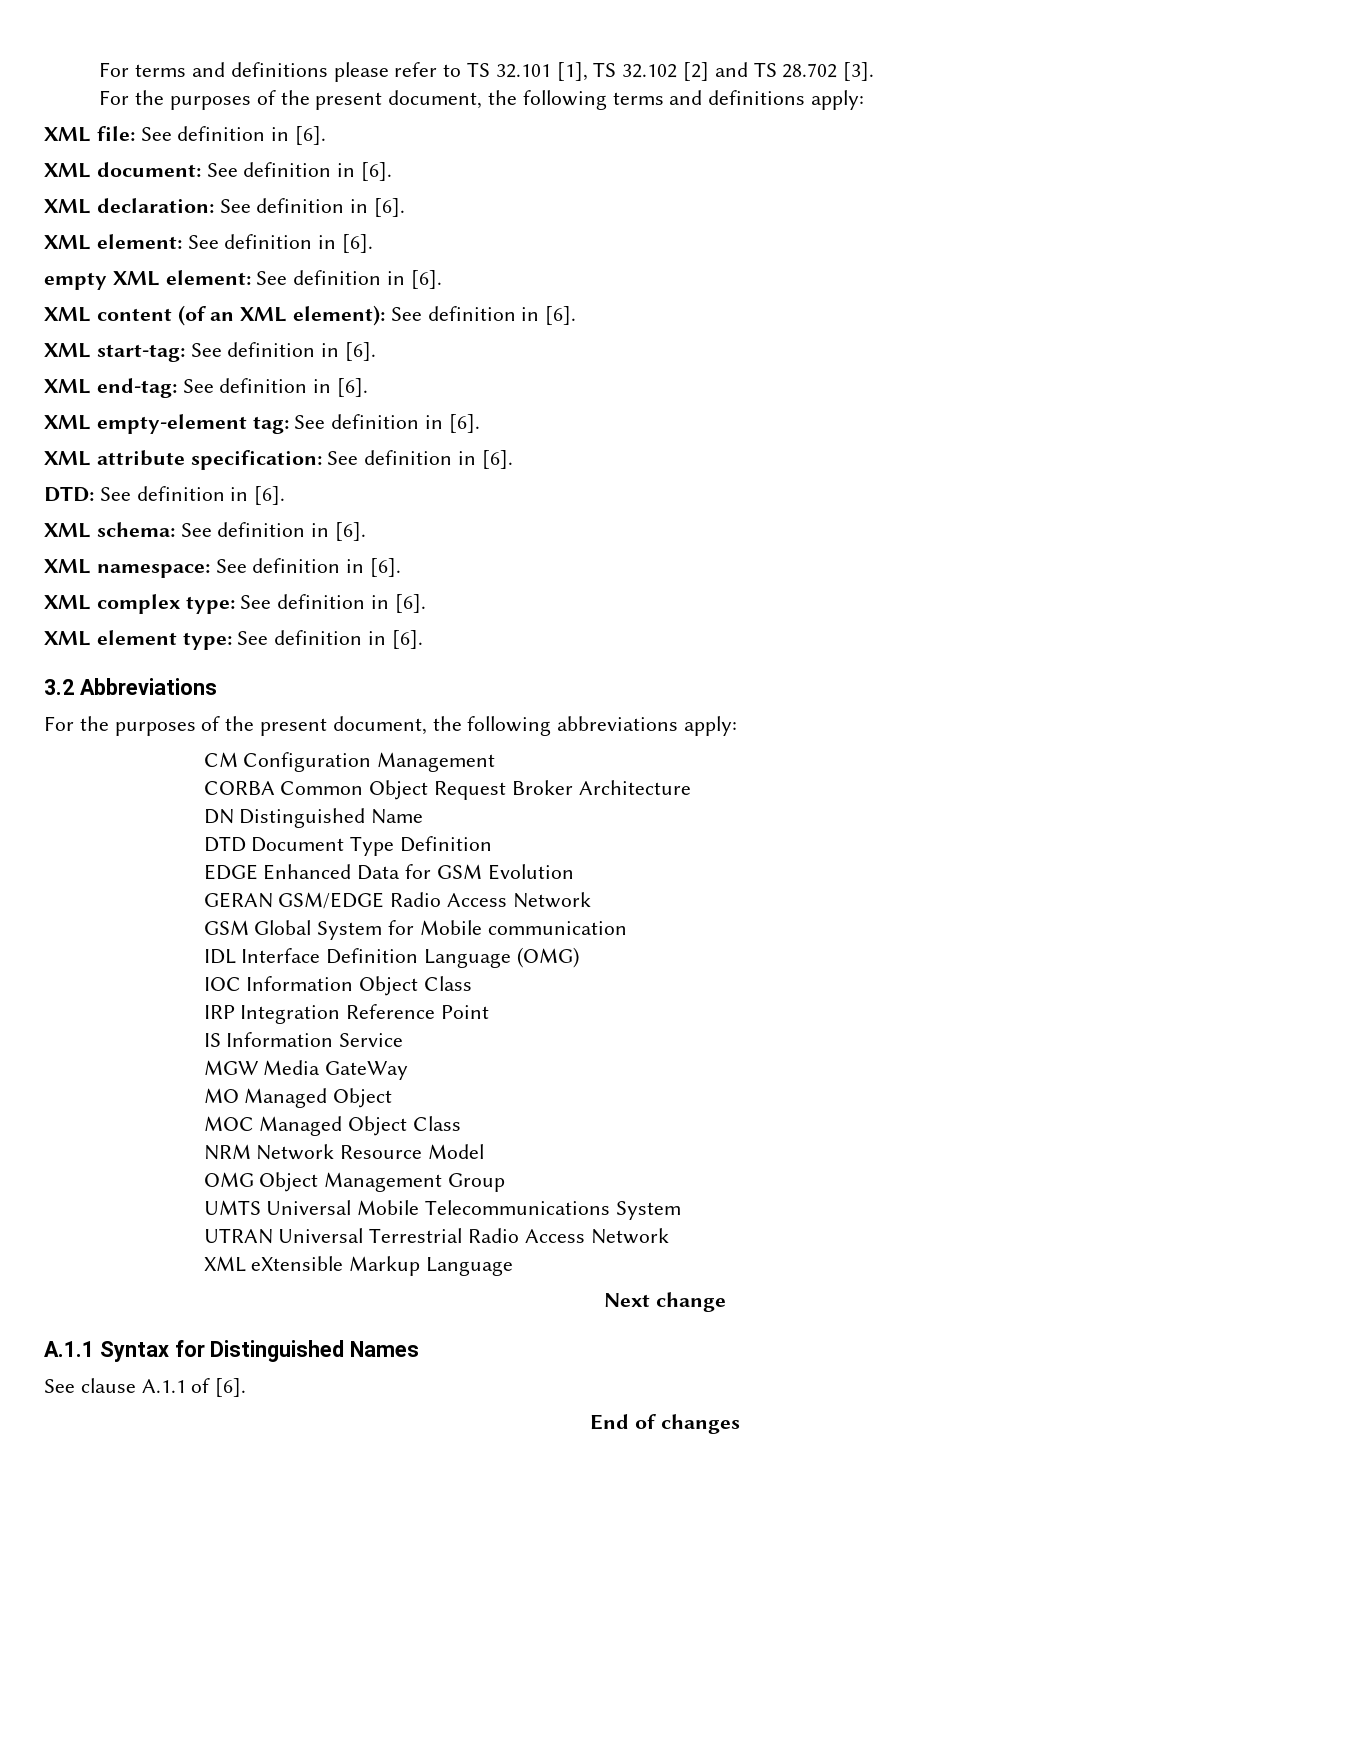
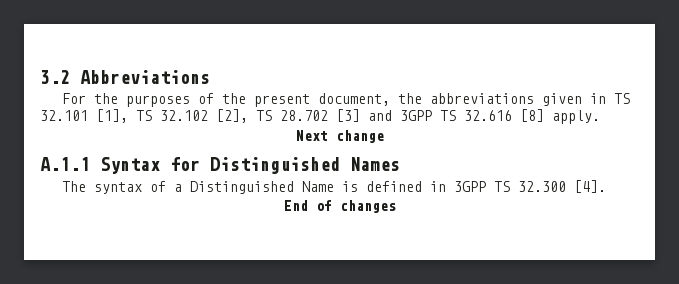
[99,62,875,82] [99,90,865,110] [44,126,327,145] [44,162,393,181] [44,198,406,217] [44,234,374,253] [44,270,442,290] [44,305,577,326] [44,342,377,362] [44,378,369,398] [44,414,480,434] [44,450,513,470] [44,486,286,505] [44,522,367,541] [44,558,402,578] [44,594,426,614] [44,630,423,650] For terms and definitions please refer to TS 32.101 [1], TS 32.102 [2] and TS 28.702 [3]. // For the purposes of the present document, the following terms and definitions apply: // XML file: See definition in [6]. // XML document: See definition in [6]. // XML declaration: See definition in [6]. // XML element: See definition in [6]. // empty XML element: See definition in [6]. // XML content (of an XML element): See definition in [6]. // XML start-tag: See definition in [6]. // XML end-tag: See definition in [6]. // XML empty-element tag: See definition in [6]. // XML attribute specification: See definition in [6]. // DTD: See definition in [6]. // XML schema: See definition in [6]. // XML namespace: See definition in [6]. // XML complex type: See definition in [6]. // XML element type: See definition in [6]. // -> (40, 77) none
[467,716,738,736] [203,752,496,772] [203,780,691,800] [203,808,424,828] [203,836,493,856] [203,864,574,880] [203,892,591,909] [203,920,627,940] [203,947,579,968] [203,976,473,996] [203,1004,490,1024] [203,1032,404,1047] [203,1060,409,1080] [203,1088,393,1108] [203,1116,462,1136] [203,1144,485,1160] [203,1172,506,1192] [203,1200,681,1220] [203,1228,669,1244] [203,1256,514,1276] following abbreviations apply: // CM Configuration Management // CORBA Common Object Request Broker Architecture // DN Distinguished Name // DTD Document Type Definition // EDGE Enhanced Data for GSM Evolution // GERAN GSM/EDGE Radio Access Network // GSM Global System for Mobile communication // IDL Interface Definition Language (OMG) // IOC Information Object Class // IRP Integration Reference Point // IS Information Service // MGW Media GateWay // MO Managed Object // MOC Managed Object Class // NRM Network Resource Model // OMG Object Management Group // UMTS Universal Mobile Telecommunications System // UTRAN Universal Terrestrial Radio Access Network // XML eXtensible Markup Language -> [430,93,631,106] [40,109,600,124] abbreviations given in TS 32.101 [1], TS 32.102 [2], TS 28.702 [3] and 3GPP TS 32.616 [8] apply.
[44,1378,247,1397] See clause A.1.1 of [6]. -> [62,180,607,194] The syntax of a Distinguished Name is defined in 3GPP TS 32.300 [4].

